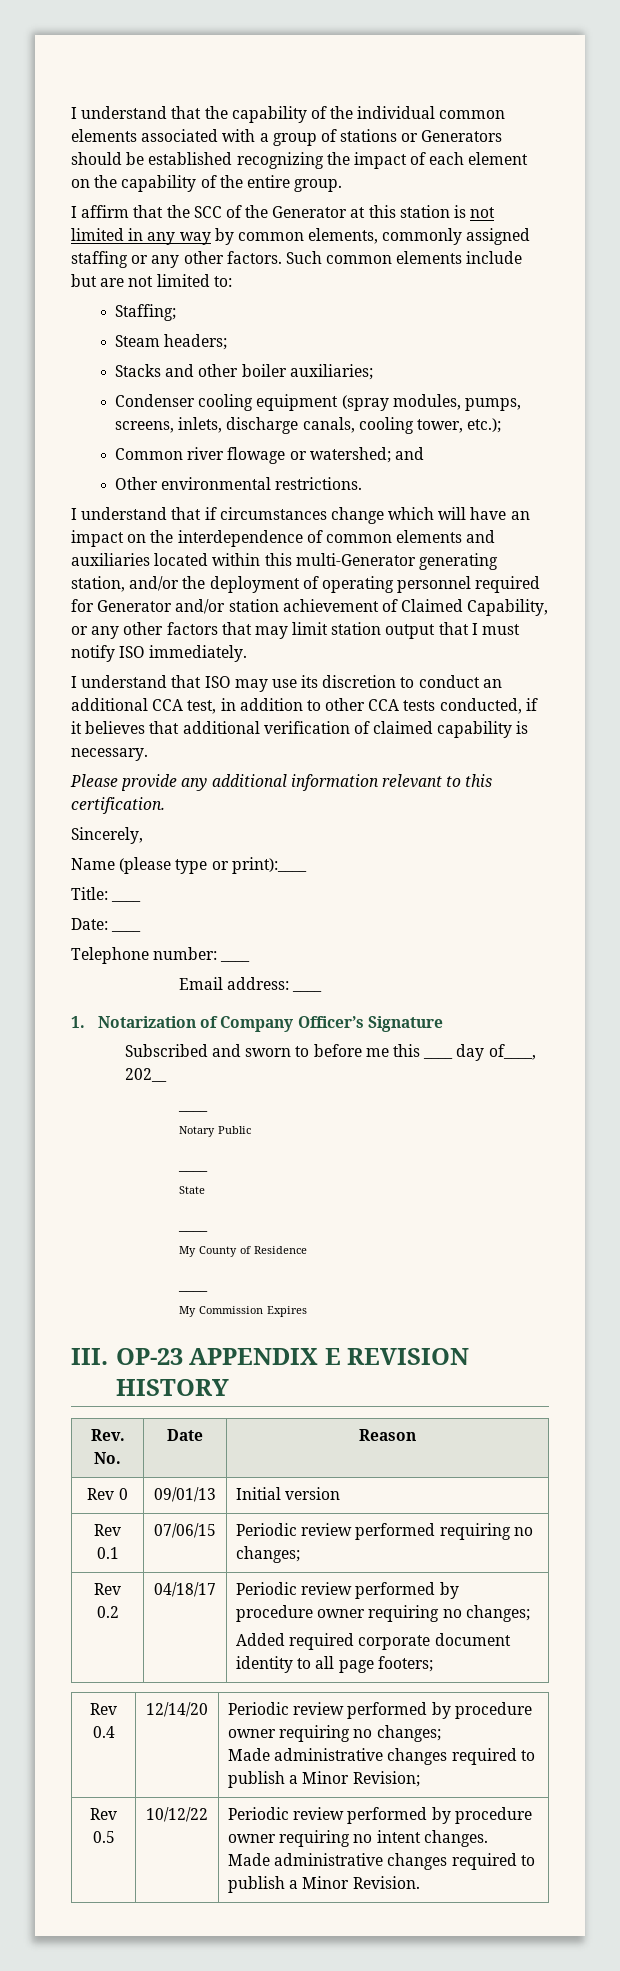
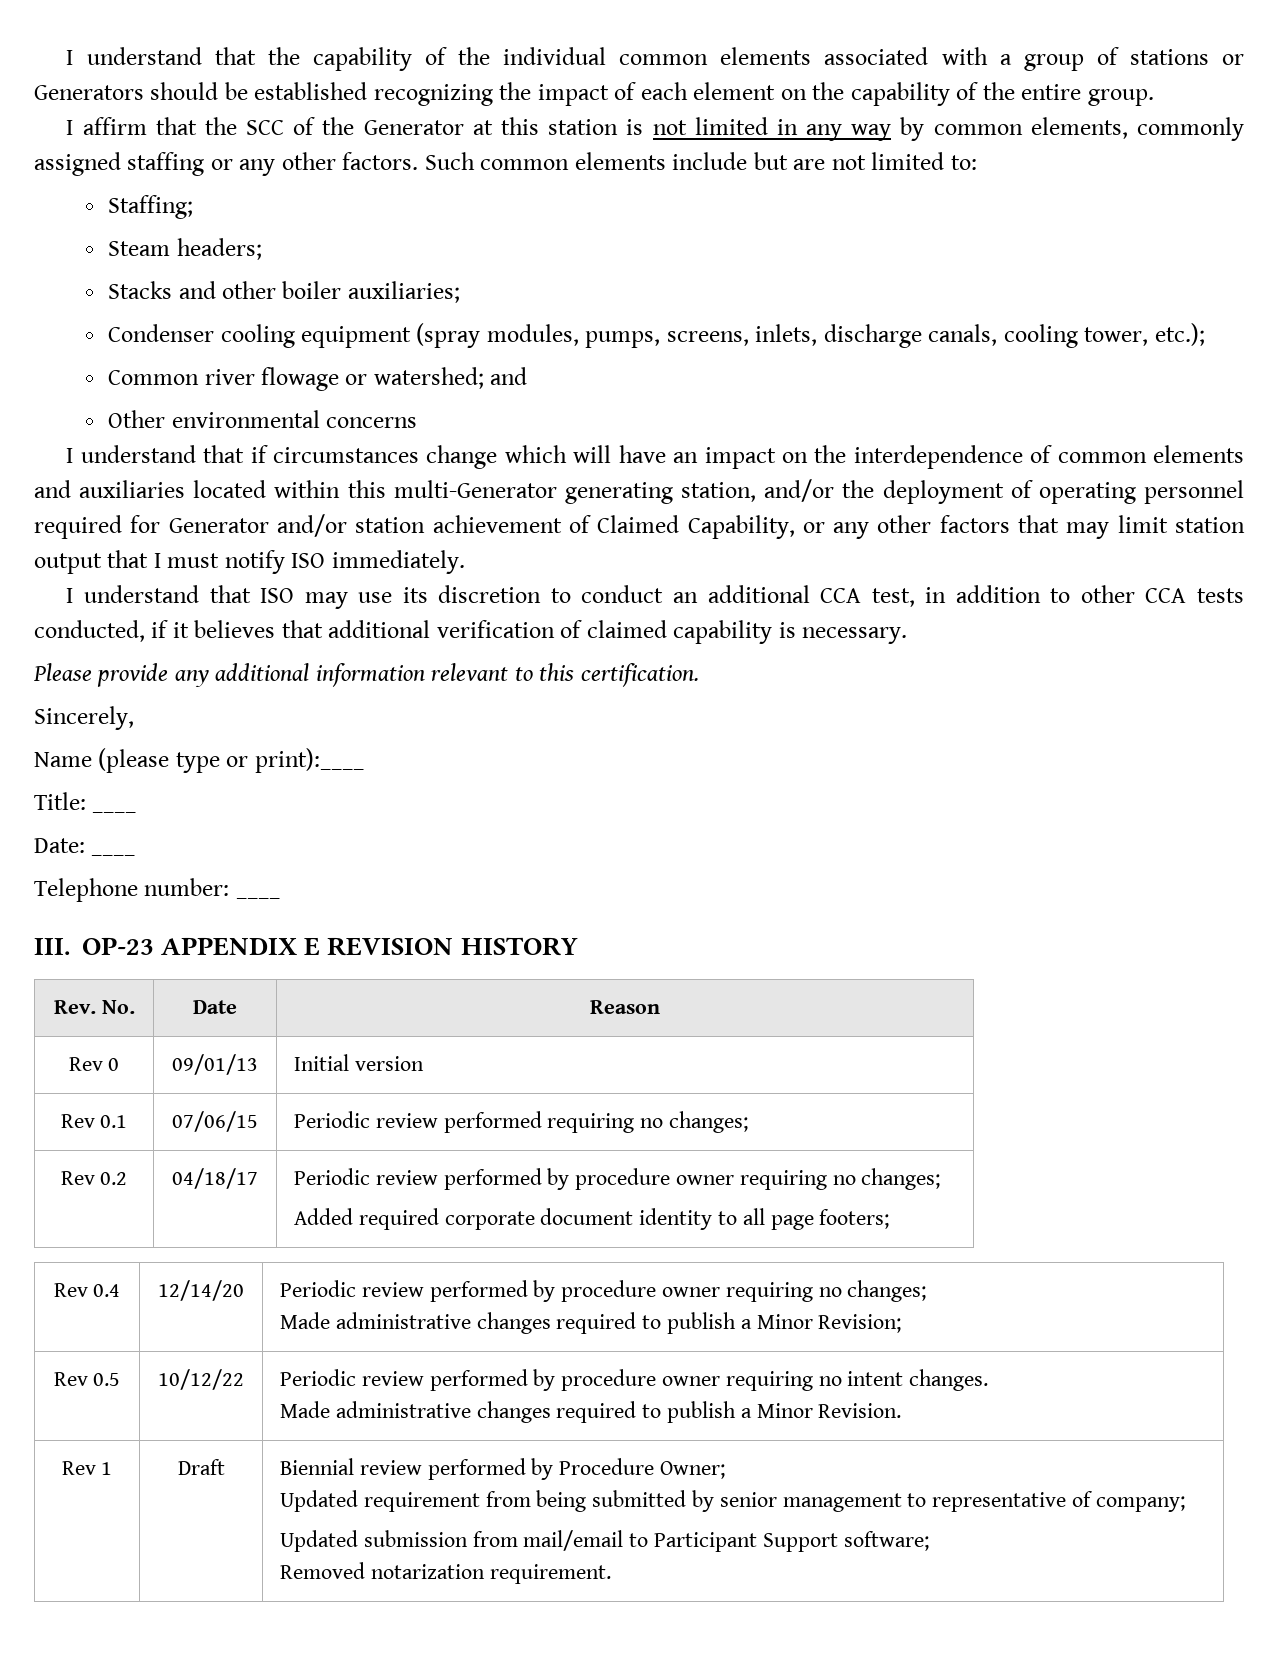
[275,477,363,490] restrictions. -> [325,417,417,428] concerns
[178,977,289,990] [292,990,323,992] [71,1016,443,1032] [124,1044,420,1057] [423,1044,536,1061] [124,1068,167,1082] [177,1110,208,1112] [178,1126,251,1137] [177,1170,208,1172] [178,1186,205,1194] [177,1230,208,1232] [178,1246,308,1257] [177,1290,208,1292] [178,1306,308,1317] // Email address: ____ // 1. Notarization of Company Officer’s Signature // Subscribed and sworn to before me this ____ day of____, 202__ // ____ // Notary Public // ____ // State // ____ // My County of Residence // ____ // My Commission Expires -> (280, 897) none
(420, 1882) none -> [61,1461,113,1475] [177,1459,225,1475] [280,1458,726,1480] [280,1490,1185,1512] [280,1530,929,1552] [280,1562,611,1584] // Rev 1 | Draft | Biennial review performed by Procedure Owner; // Updated requirement from being submitted by senior management to representative of company; // Updated submission from mail/email to Participant Support software; // Removed notarization requirement.

